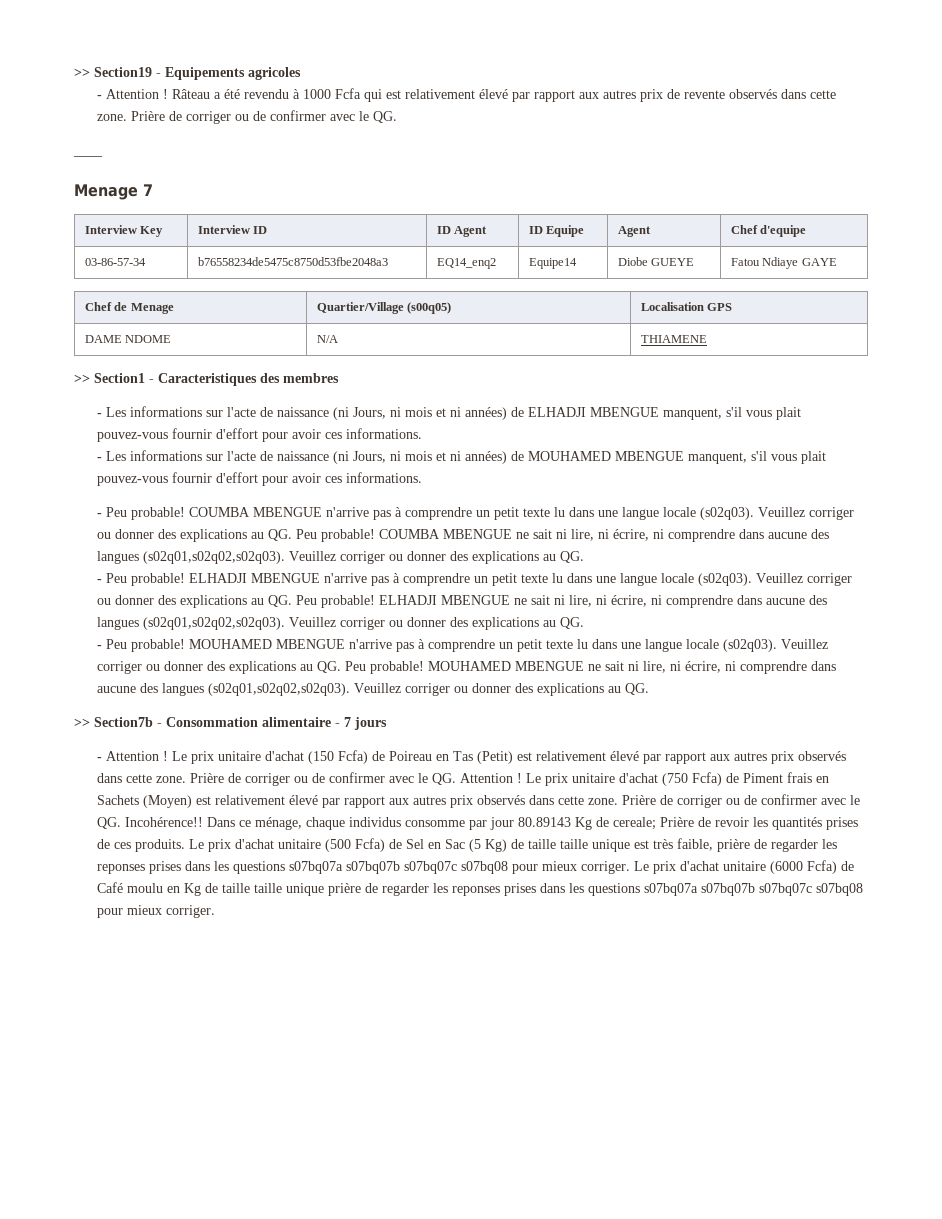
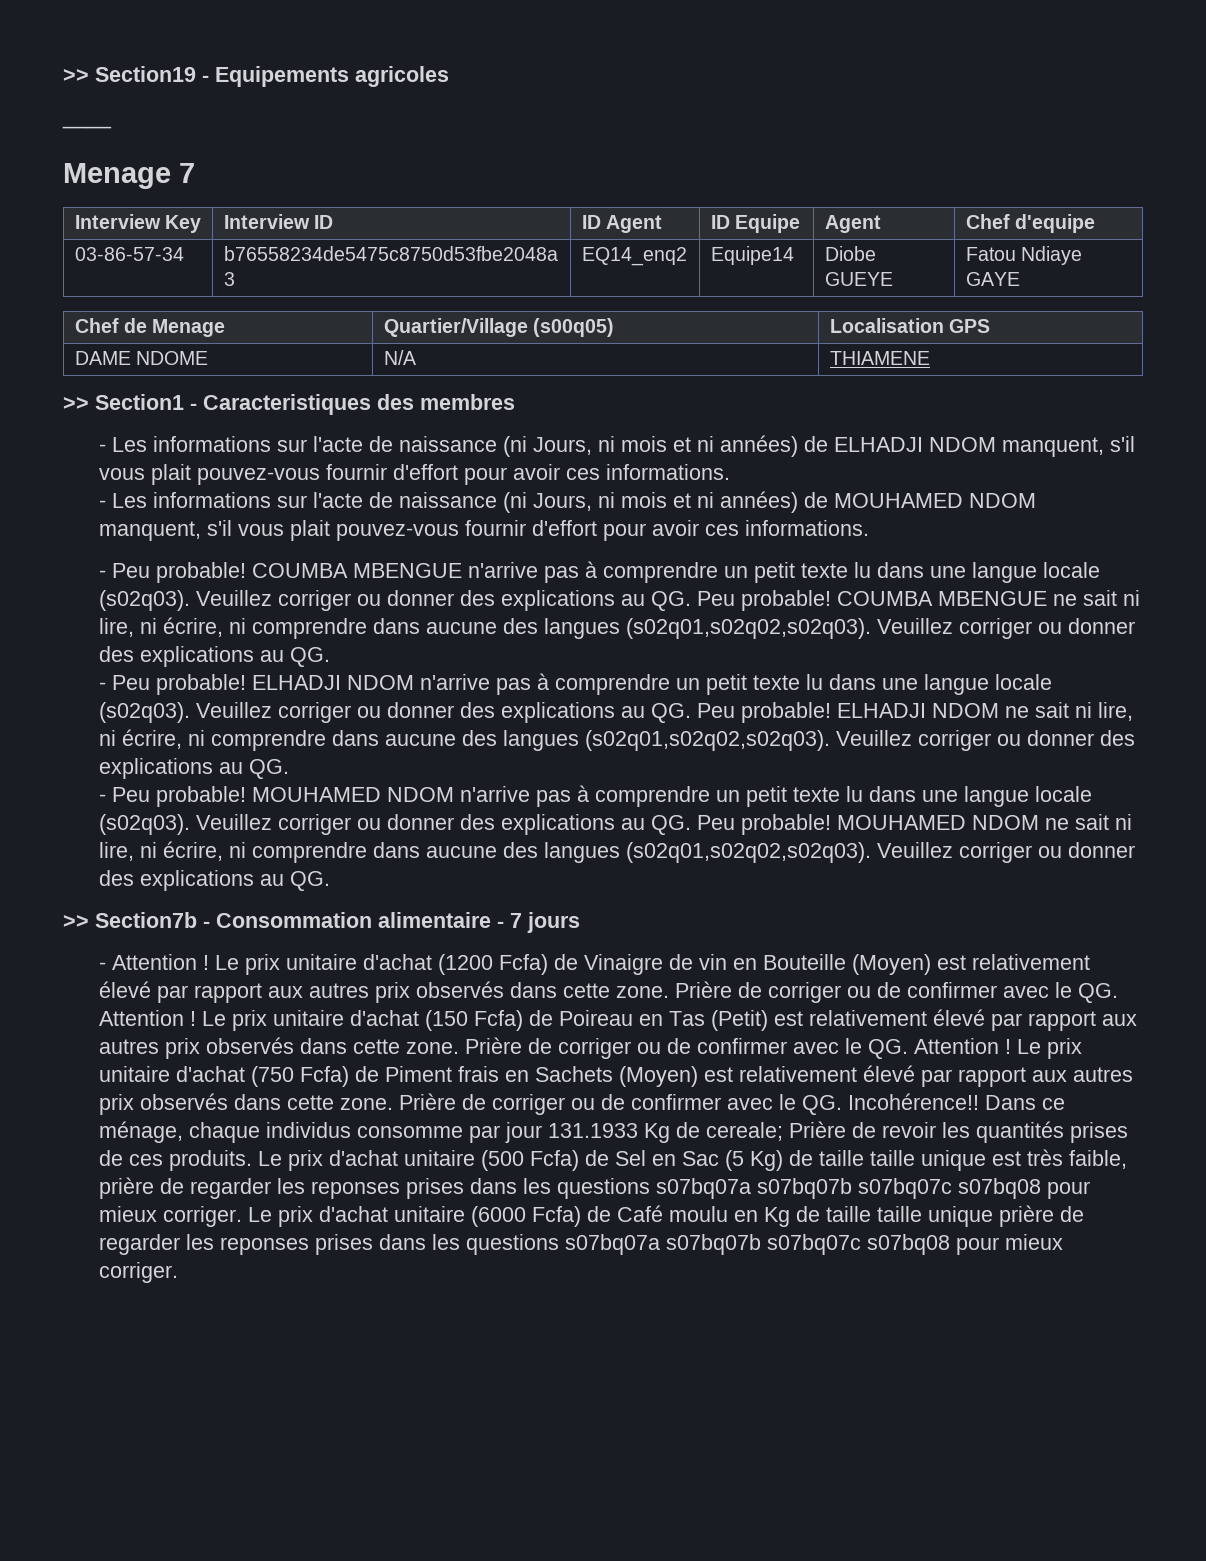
[96,88,836,102] [96,110,397,124] // - Attention ! Râteau a été revendu à 1000 Fcfa qui est relativement élevé par rapport aux autres prix de revente observés dans cette zone. Prière de corriger ou de confirmer avec le QG. -> (449, 76) none
[589,407,659,417] MBENGUE -> [929,437,997,452] NDOM
[614,451,684,461] MBENGUE -> [969,493,1037,508] NDOM
[250,573,320,583] MBENGUE -> [347,675,415,690] NDOM
[440,595,510,605] MBENGUE -> [932,703,1000,718] NDOM
[275,639,345,649] MBENGUE -> [387,787,455,802] NDOM
[514,661,584,671] MBENGUE -> [972,815,1040,830] NDOM
(304, 756) none -> [438,954,1091,975] [99,981,1119,1003] [99,1010,420,1031] (1200 Fcfa) de Vinaigre de vin en Bouteille (Moyen) est relativement élevé par rapport aux autres prix observés dans cette zone. Prière de corriger ou de confirmer avec le QG. Attention ! Le prix unitaire d'achat
[517,817,571,827] 80.89143 -> [548,1123,639,1138] 131.1933

